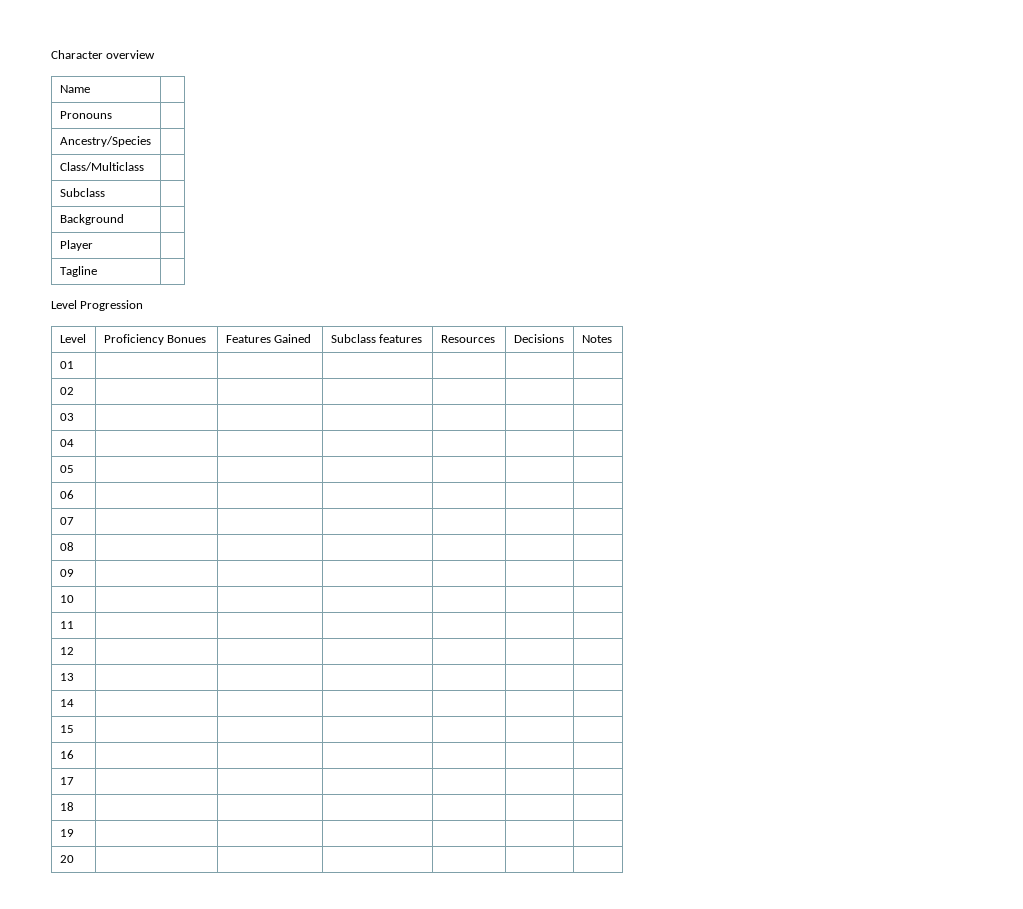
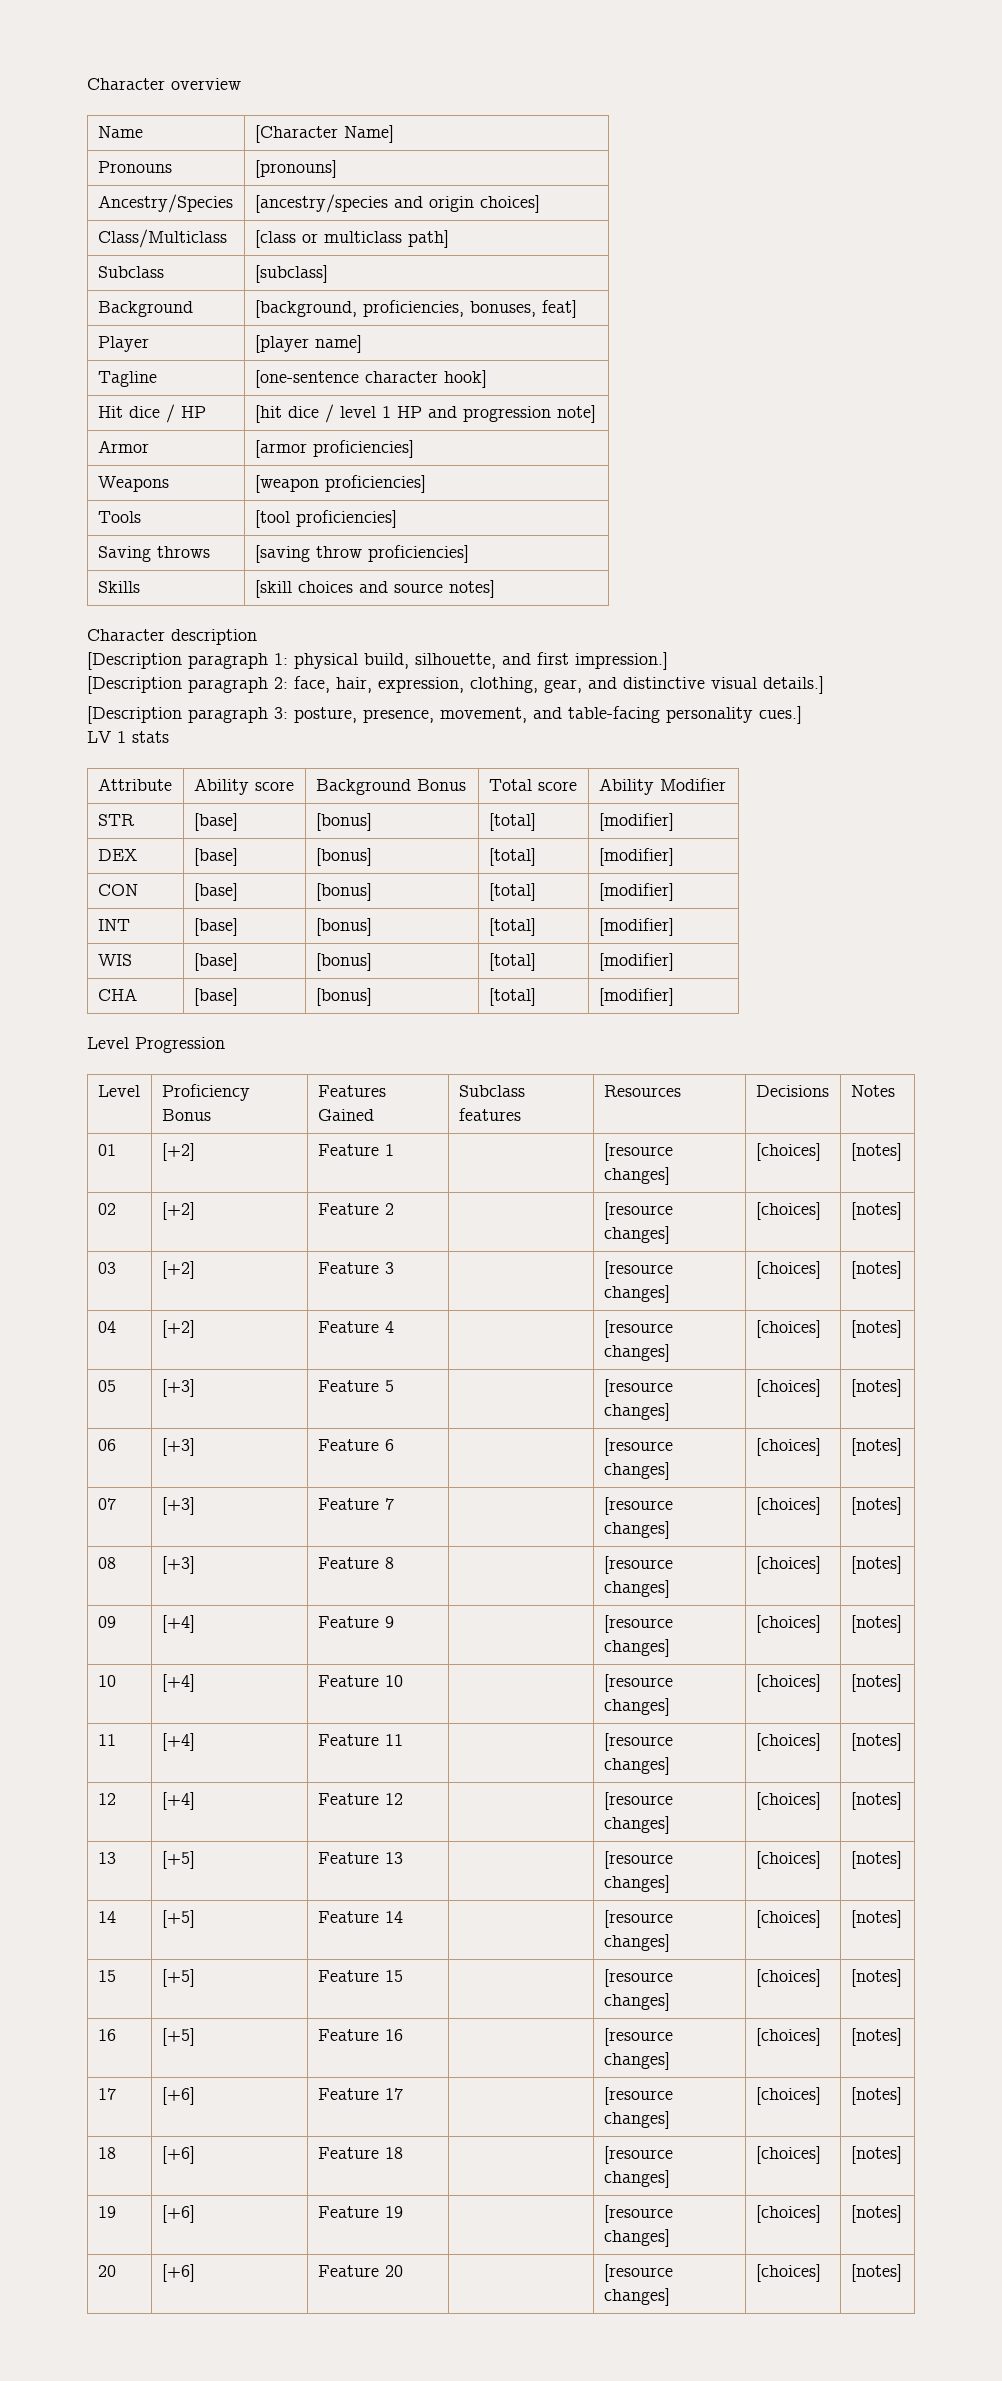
(90, 89) none -> [254,125,394,143] [Character Name]
(112, 115) none -> [254,160,337,178] [pronouns]
[59,162,144,171] // Class/Multiclass | -> [254,194,540,213] [97,229,227,248] [254,230,449,248] [ancestry/species and origin choices] // Class/Multiclass | [class or multiclass path]
(105, 192) none -> [254,265,328,283] [subclass]
(124, 219) none -> [254,300,577,318] [background, proficiencies, bonuses, feat]
(93, 245) none -> [254,335,362,353] [player name]
(97, 271) none -> [254,370,487,388] [97,404,206,423] [254,404,596,423] [97,440,149,453] [254,440,414,458] [97,476,169,492] [254,475,426,493] [97,511,141,523] [254,510,397,528] [97,546,210,562] [254,545,469,563] [97,581,140,593] [254,580,495,598] [87,629,257,645] [87,652,668,670] [87,676,824,694] [87,706,802,724] [87,731,169,743] [97,778,172,791] [193,778,294,795] [315,779,466,795] [488,779,577,791] [598,778,726,795] [97,814,135,826] [193,813,238,831] [315,813,372,831] [488,813,536,831] [598,813,674,831] [97,849,137,861] [193,848,238,866] [315,848,372,866] [488,848,536,866] [598,848,674,866] [97,884,138,896] [193,883,238,901] [315,883,372,901] [488,883,536,901] [598,883,674,901] [97,919,130,931] [193,918,238,936] [315,918,372,936] [488,918,536,936] [598,918,674,936] [97,954,132,966] [193,953,238,971] [315,953,372,971] [488,953,536,971] [598,953,674,971] [97,988,137,1001] [193,988,238,1006] [315,988,372,1006] [488,988,536,1006] [598,988,674,1006] [one-sentence character hook] // Hit dice / HP | [hit dice / level 1 HP and progression note] // Armor | [armor proficiencies] // Weapons | [weapon proficiencies] // Tools | [tool proficiencies] // Saving throws | [saving throw proficiencies] // Skills | [skill choices and source notes] // Character description // [Description paragraph 1: physical build, silhouette, and first impression.] // [Description paragraph 2: face, hair, expression, clothing, gear, and distinctive visual details.] // [Description paragraph 3: posture, presence, movement, and table-facing personality cues.] // LV 1 stats // Attribute | Ability score | Background Bonus | Total score | Ability Modifier // STR | [base] | [bonus] | [total] | [modifier] // DEX | [base] | [bonus] | [total] | [modifier] // CON | [base] | [bonus] | [total] | [modifier] // INT | [base] | [bonus] | [total] | [modifier] // WIS | [base] | [bonus] | [total] | [modifier] // CHA | [base] | [bonus] | [total] | [modifier]
[167,335,207,343] Bonues -> [161,1109,211,1121] Bonus
[59,387,74,395] [59,413,74,421] [59,439,74,447] [59,465,74,473] [59,490,74,499] [59,517,74,525] [59,542,74,551] [59,569,74,577] [59,595,74,603] [59,621,74,629] [59,647,74,655] [59,673,74,681] [59,699,74,707] [59,725,74,733] [59,750,74,759] [59,777,74,785] [59,802,74,811] [59,829,74,837] [59,855,74,863] | | | | | // 02 | | | | | | // 03 | | | | | | // 04 | | | | | | // 05 | | | | | | // 06 | | | | | | // 07 | | | | | | // 08 | | | | | | // 09 | | | | | | // 10 | | | | | | // 11 | | | | | | // 12 | | | | | | // 13 | | | | | | // 14 | | | | | | // 15 | | | | | | // 16 | | | | | | // 17 | | | | | | // 18 | | | | | | // 19 | | | | | | // 20 | | | | | | -> [161,1143,195,1161] [317,1144,394,1156] [603,1143,673,1161] [603,1167,670,1185] [755,1143,821,1161] [850,1143,902,1161] [97,1203,116,1215] [161,1202,195,1220] [317,1203,394,1215] [603,1202,673,1220] [603,1226,670,1244] [755,1202,821,1220] [850,1202,902,1220] [97,1262,116,1274] [161,1261,195,1279] [317,1262,394,1274] [603,1261,673,1279] [603,1285,670,1303] [755,1261,821,1279] [850,1261,902,1279] [97,1321,116,1333] [161,1320,195,1338] [317,1321,394,1333] [603,1320,673,1338] [603,1344,670,1362] [755,1320,821,1338] [850,1320,902,1338] [97,1380,116,1392] [161,1379,195,1397] [317,1380,394,1392] [603,1379,673,1397] [603,1403,670,1421] [755,1379,821,1397] [850,1379,902,1397] [97,1439,116,1451] [161,1438,195,1456] [317,1439,394,1451] [603,1438,673,1456] [603,1462,670,1480] [755,1438,821,1456] [850,1438,902,1456] [97,1498,116,1510] [161,1497,195,1515] [317,1498,394,1510] [603,1497,673,1515] [603,1521,670,1539] [755,1497,821,1515] [850,1497,902,1515] [97,1557,116,1569] [161,1556,195,1574] [317,1557,394,1569] [603,1556,673,1574] [603,1580,670,1598] [755,1556,821,1574] [850,1556,902,1574] [97,1616,116,1628] [161,1615,195,1633] [317,1616,394,1628] [603,1615,673,1633] [603,1639,670,1657] [755,1615,821,1633] [850,1615,902,1633] [97,1675,116,1687] [161,1674,195,1692] [317,1675,403,1687] [603,1674,673,1692] [603,1698,670,1716] [755,1674,821,1692] [850,1674,902,1692] [97,1734,116,1746] [161,1733,195,1751] [317,1734,403,1746] [603,1733,673,1751] [603,1757,670,1775] [755,1733,821,1751] [850,1733,902,1751] [97,1793,116,1805] [161,1792,195,1810] [317,1793,403,1805] [603,1792,673,1810] [603,1816,670,1834] [755,1792,821,1810] [850,1792,902,1810] [97,1852,116,1864] [161,1851,195,1869] [317,1852,403,1864] [603,1851,673,1869] [603,1875,670,1893] [755,1851,821,1869] [850,1851,902,1869] [97,1911,116,1923] [161,1910,195,1928] [317,1911,403,1923] [603,1910,673,1928] [603,1934,670,1952] [755,1910,821,1928] [850,1910,902,1928] [97,1970,116,1982] [161,1969,195,1987] [317,1970,403,1982] [603,1969,673,1987] [603,1993,670,2011] [755,1969,821,1987] [850,1969,902,1987] [97,2029,116,2041] [161,2028,195,2046] [317,2029,403,2041] [603,2028,673,2046] [603,2052,670,2070] [755,2028,821,2046] [850,2028,902,2046] [97,2088,116,2100] [161,2087,195,2105] [317,2088,403,2100] [603,2087,673,2105] [603,2111,670,2129] [755,2087,821,2105] [850,2087,902,2105] [97,2147,116,2159] [161,2146,195,2164] [317,2147,403,2159] [603,2146,673,2164] [603,2170,670,2188] [755,2146,821,2164] [850,2146,902,2164] [97,2206,116,2218] [161,2205,195,2223] [317,2206,403,2218] [603,2205,673,2223] [603,2229,670,2247] [755,2205,821,2223] [850,2205,902,2223] [97,2265,116,2277] [161,2264,195,2282] [317,2265,403,2277] [603,2264,673,2282] [603,2288,670,2306] [755,2264,821,2282] [850,2264,902,2282] [+2] | Feature 1 | | [resource changes] | [choices] | [notes] // 02 | [+2] | Feature 2 | | [resource changes] | [choices] | [notes] // 03 | [+2] | Feature 3 | | [resource changes] | [choices] | [notes] // 04 | [+2] | Feature 4 | | [resource changes] | [choices] | [notes] // 05 | [+3] | Feature 5 | | [resource changes] | [choices] | [notes] // 06 | [+3] | Feature 6 | | [resource changes] | [choices] | [notes] // 07 | [+3] | Feature 7 | | [resource changes] | [choices] | [notes] // 08 | [+3] | Feature 8 | | [resource changes] | [choices] | [notes] // 09 | [+4] | Feature 9 | | [resource changes] | [choices] | [notes] // 10 | [+4] | Feature 10 | | [resource changes] | [choices] | [notes] // 11 | [+4] | Feature 11 | | [resource changes] | [choices] | [notes] // 12 | [+4] | Feature 12 | | [resource changes] | [choices] | [notes] // 13 | [+5] | Feature 13 | | [resource changes] | [choices] | [notes] // 14 | [+5] | Feature 14 | | [resource changes] | [choices] | [notes] // 15 | [+5] | Feature 15 | | [resource changes] | [choices] | [notes] // 16 | [+5] | Feature 16 | | [resource changes] | [choices] | [notes] // 17 | [+6] | Feature 17 | | [resource changes] | [choices] | [notes] // 18 | [+6] | Feature 18 | | [resource changes] | [choices] | [notes] // 19 | [+6] | Feature 19 | | [resource changes] | [choices] | [notes] // 20 | [+6] | Feature 20 | | [resource changes] | [choices] | [notes]

